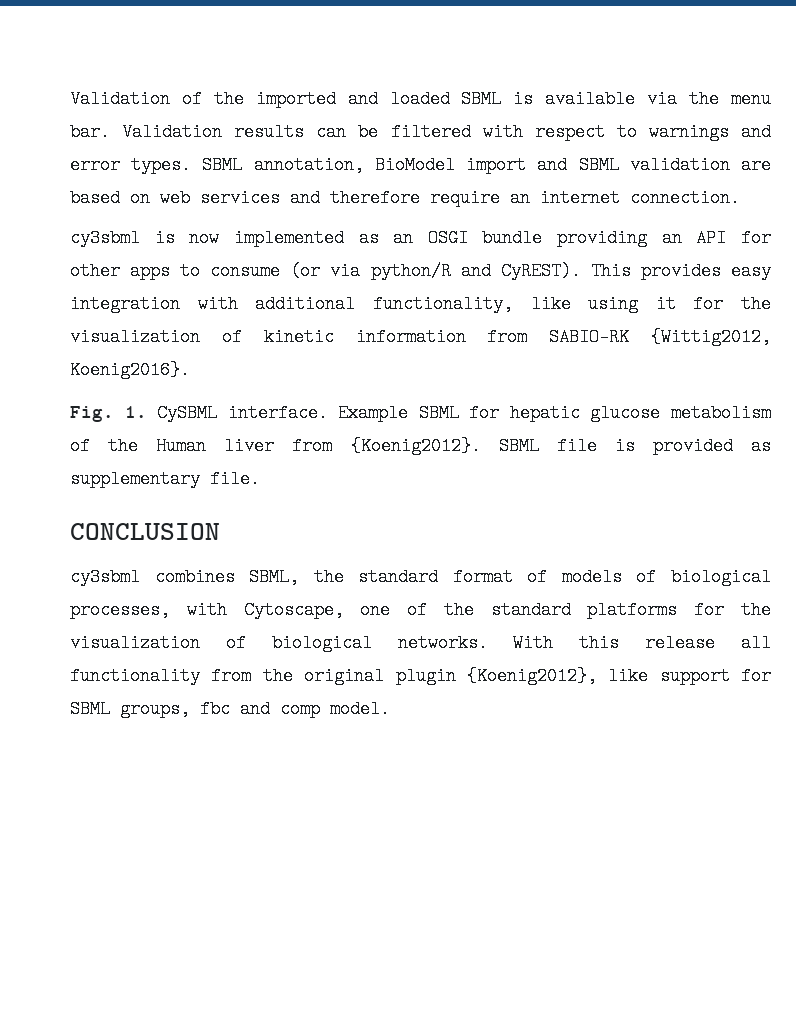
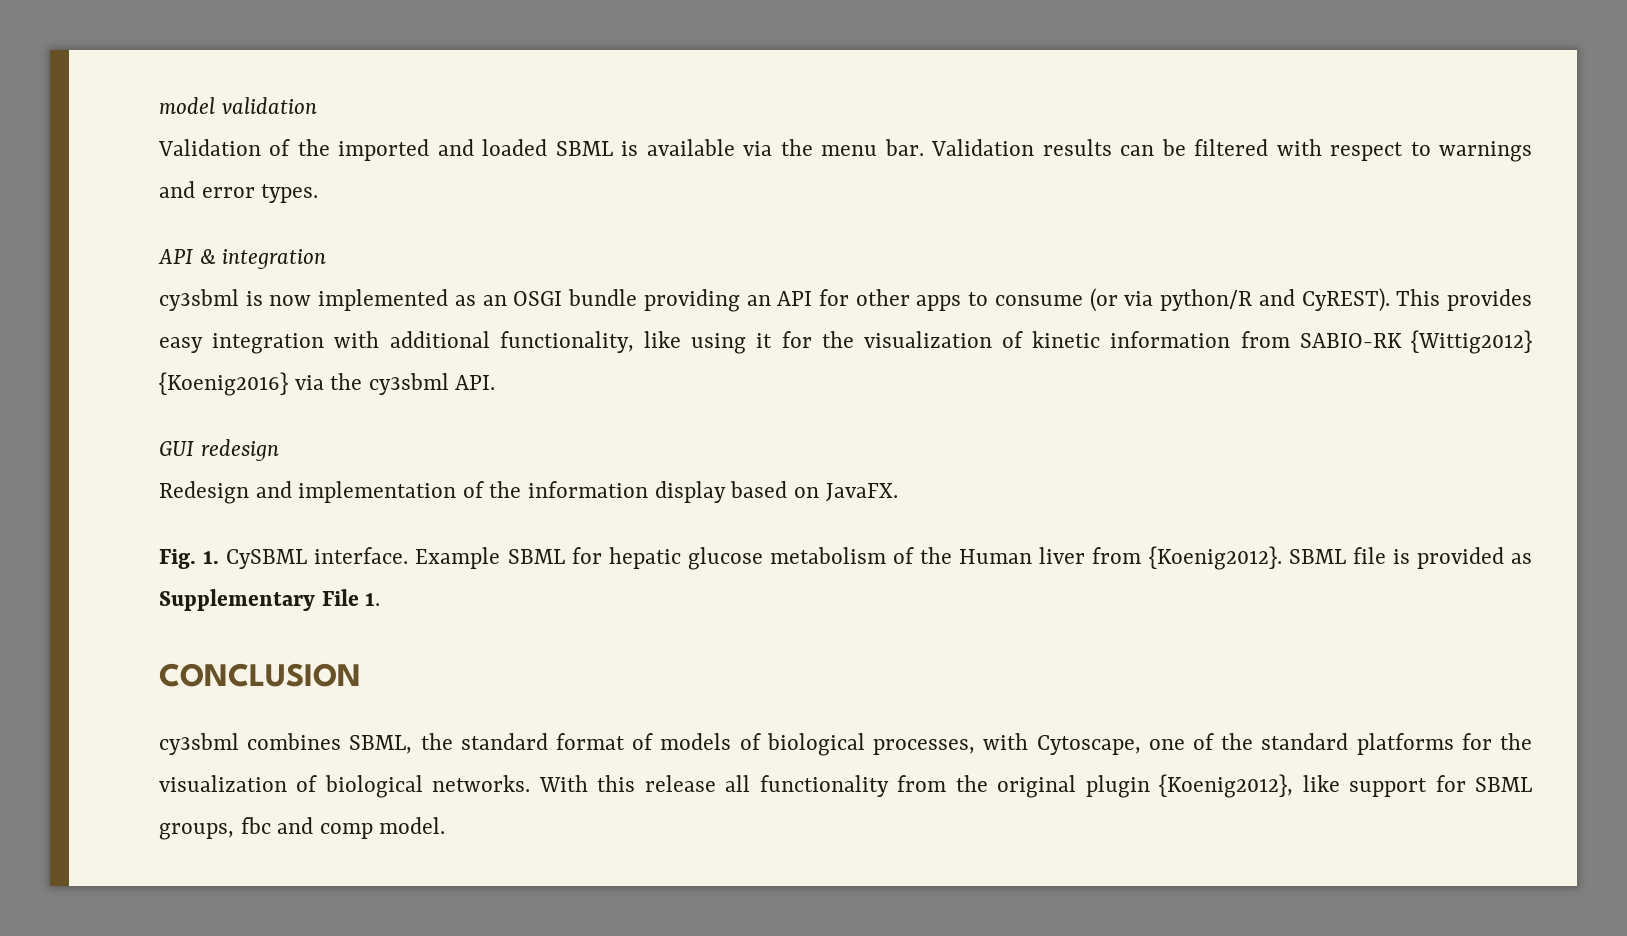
(70, 99) none -> [159,97,317,114] model validation //
[202,156,771,174] [70,189,740,207] SBML annotation, BioModel import and SBML validation are based on web services and therefore require an internet connection. -> [158,249,327,269] // API & integration
[651,328,771,346] [70,361,190,379] {Wittig2012, Koenig2016}. -> [1411,330,1532,354] [159,372,496,396] [159,439,279,461] [159,481,898,504] {Wittig2012} {Koenig2016} via the cy3sbml API. // GUI redesign // Redesign and implementation of the information display based on JavaFX.
[70,470,260,488] supplementary file. -> [159,589,381,611] Supplementary File 1.

